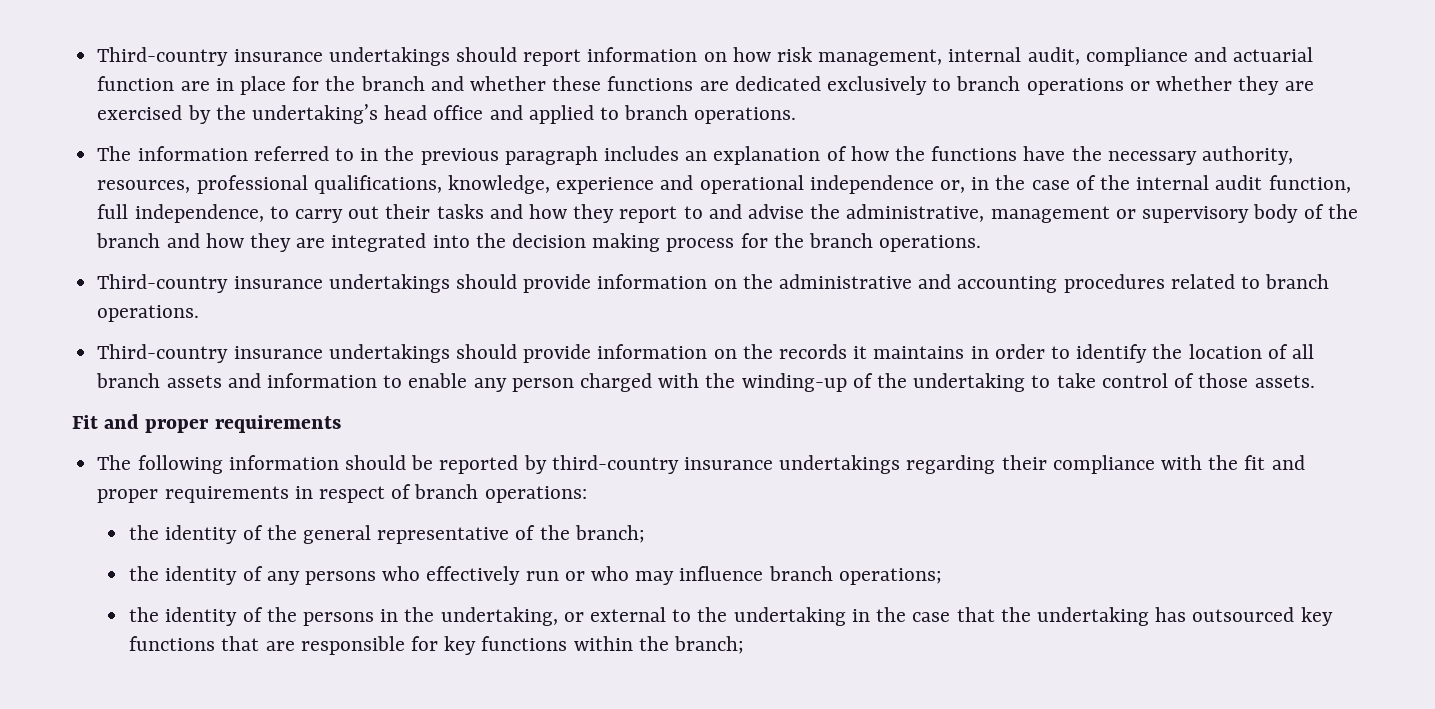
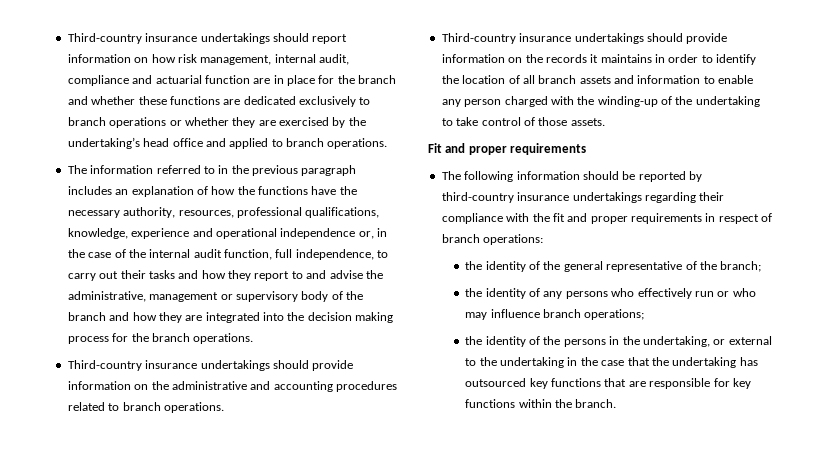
[674,636,745,654] branch; -> [575,399,617,408] branch.

